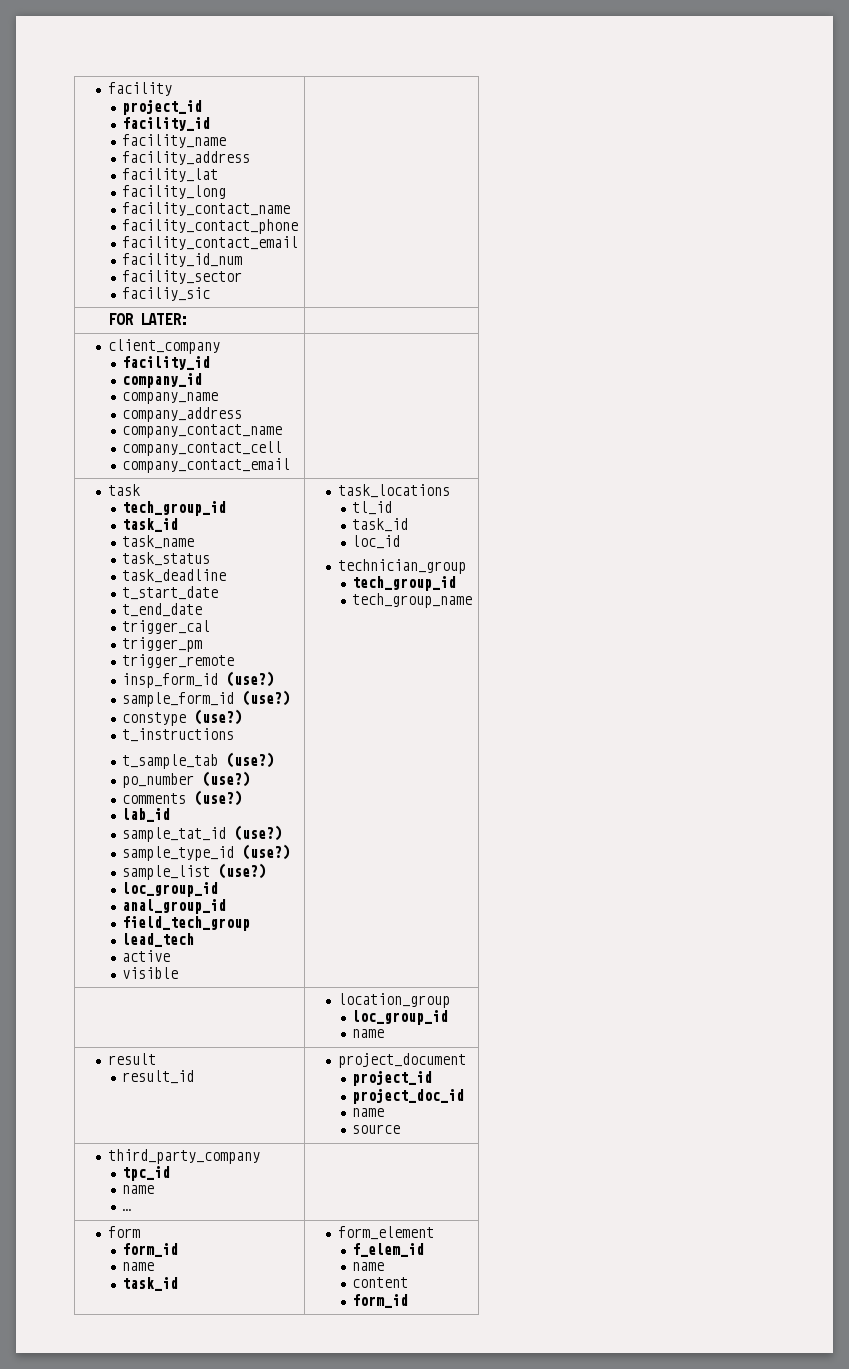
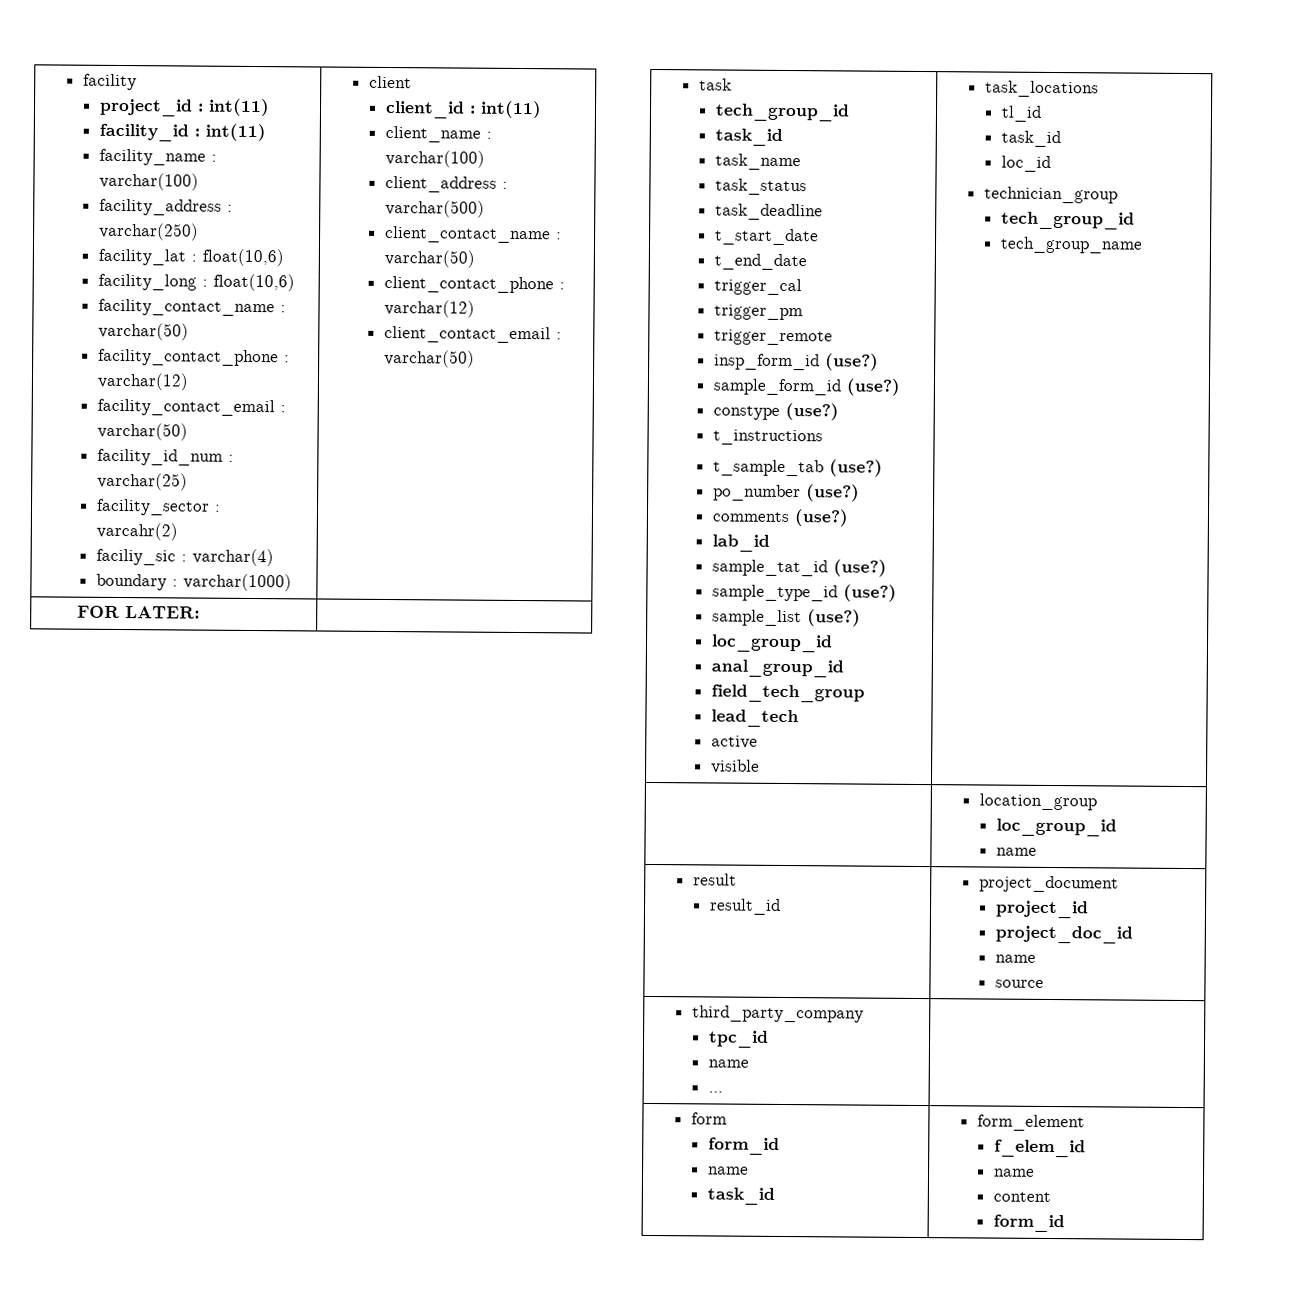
[121,117,210,131] // facility_id -> [196,98,270,117] [98,123,266,142] : int(11) // facility_id : int(11)
(226, 141) none -> [210,154,217,162] [98,172,199,191] : varchar(100)
(250, 158) none -> [226,204,233,212] [98,222,199,241] : varchar(250)
(218, 175) none -> [190,248,284,267] : float(10,6)
(226, 192) none -> [201,273,295,292] : float(10,6)
(290, 209) none -> [279,305,286,313] [97,322,189,341] : varchar(50)
(298, 226) none -> [283,355,290,363] [96,372,189,391] : varchar(12)
(298, 243) none -> [279,405,286,413] [96,422,188,441] : varchar(50)
(242, 260) none -> [227,454,234,462] [96,472,188,491] : varchar(25)
(242, 277) none -> [213,504,221,512] [95,522,178,541] : varcahr(2)
[108,313,189,325] [107,339,220,354] [121,356,210,370] [121,373,202,388] [121,392,218,404] [121,407,242,422] [121,424,282,438] [121,441,282,456] [121,458,290,473] | // FOR LATER: | // client_company // facility_id // company_id // company_name // company_address // company_contact_name // company_contact_cell // company_contact_email -> [180,548,274,567] [95,573,292,592] [368,75,412,89] [384,100,542,119] [384,125,492,143] [384,149,485,168] [384,175,508,193] [384,199,485,218] [384,225,562,244] [383,249,475,268] [383,275,565,294] [383,299,475,318] [383,325,562,344] [383,349,475,368] [77,605,201,619] : varchar(4) // boundary : varchar(1000) | client // client_id : int(11) // client_name : varchar(100) // client_address : varchar(500) // client_contact_name : varchar(50) // client_contact_phone : varchar(12) // client_contact_email : varchar(50) // FOR LATER:

